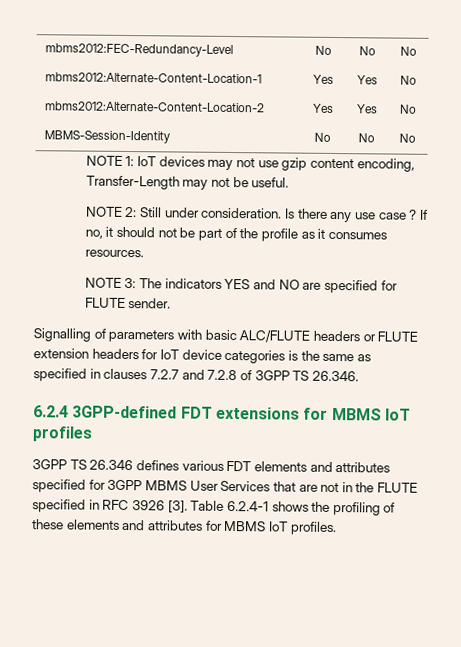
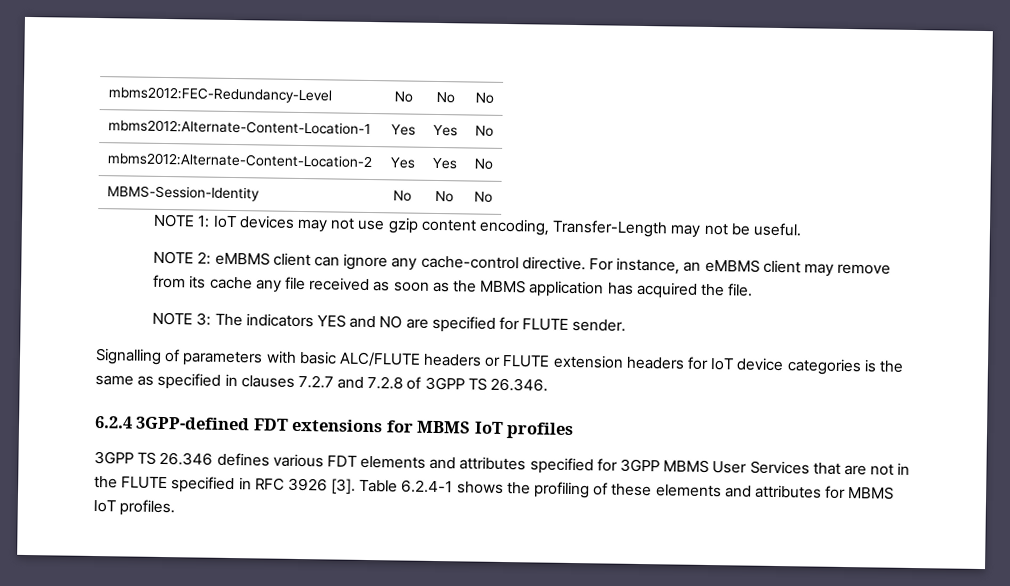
[140,207,428,223] [84,226,387,242] [84,249,144,258] Still under consideration. Is there any use case ? If no, it should not be part of the profile as it consumes resources. -> [214,251,892,277] [153,274,754,299] eMBMS client can ignore any cache-control directive. For instance, an eMBMS client may remove from its cache any file received as soon as the MBMS application has acquired the file.

